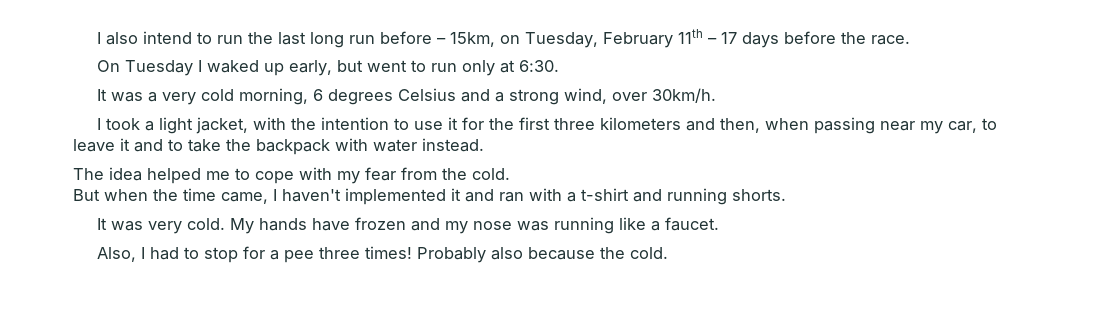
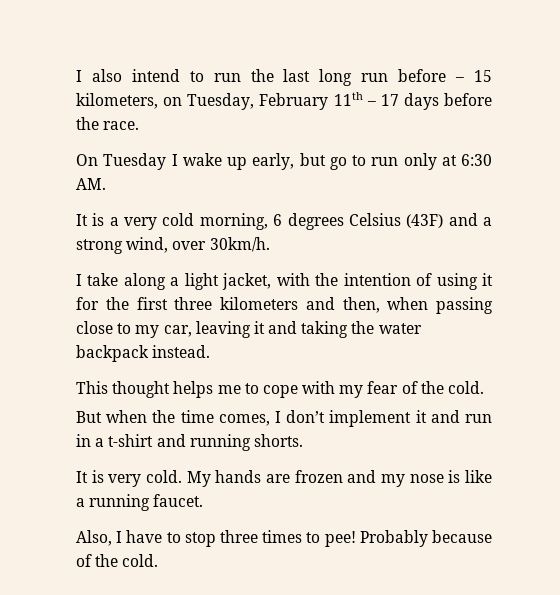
[449,32,495,47] 15km, -> [473,70,492,82] [76,93,158,109] 15 kilometers,
[206,60,259,73] waked -> [182,153,222,166] wake
[366,60,407,72] went -> [329,157,347,170] go
[518,60,559,72] [96,89,143,102] 6:30. // It was -> [461,154,492,166] [76,178,106,190] [76,213,105,226] 6:30 AM. // It is
(456, 94) none -> [406,214,444,228] (43F)
[105,118,140,130] took -> [87,273,166,290] take along
[393,118,443,130] to use -> [416,273,478,290] of using
[879,118,997,134] [73,138,484,155] [73,167,201,184] near my car, to leave it and to take the backpack with water instead. // The idea helped -> [76,321,422,338] [76,345,211,362] [76,381,214,398] close to my car, leaving it and taking the water backpack instead. // This thought helps
[401,167,437,180] from -> [401,381,418,394] of
[221,188,562,205] came, I haven't implemented it and ran with -> [218,410,492,427] [76,434,91,447] comes, I don’t implement it and run in
[110,221,143,231] was -> [91,470,104,483] is
[311,218,350,231] have -> [266,474,290,483] are
[516,217,614,234] was running -> [448,470,461,483] is
(660, 226) none -> [89,494,151,511] running
[149,247,179,260] had -> [126,530,163,543] have
[242,246,595,263] for a pee three times! Probably also because -> [220,530,492,547] [76,554,92,567] three times to pee! Probably because of

